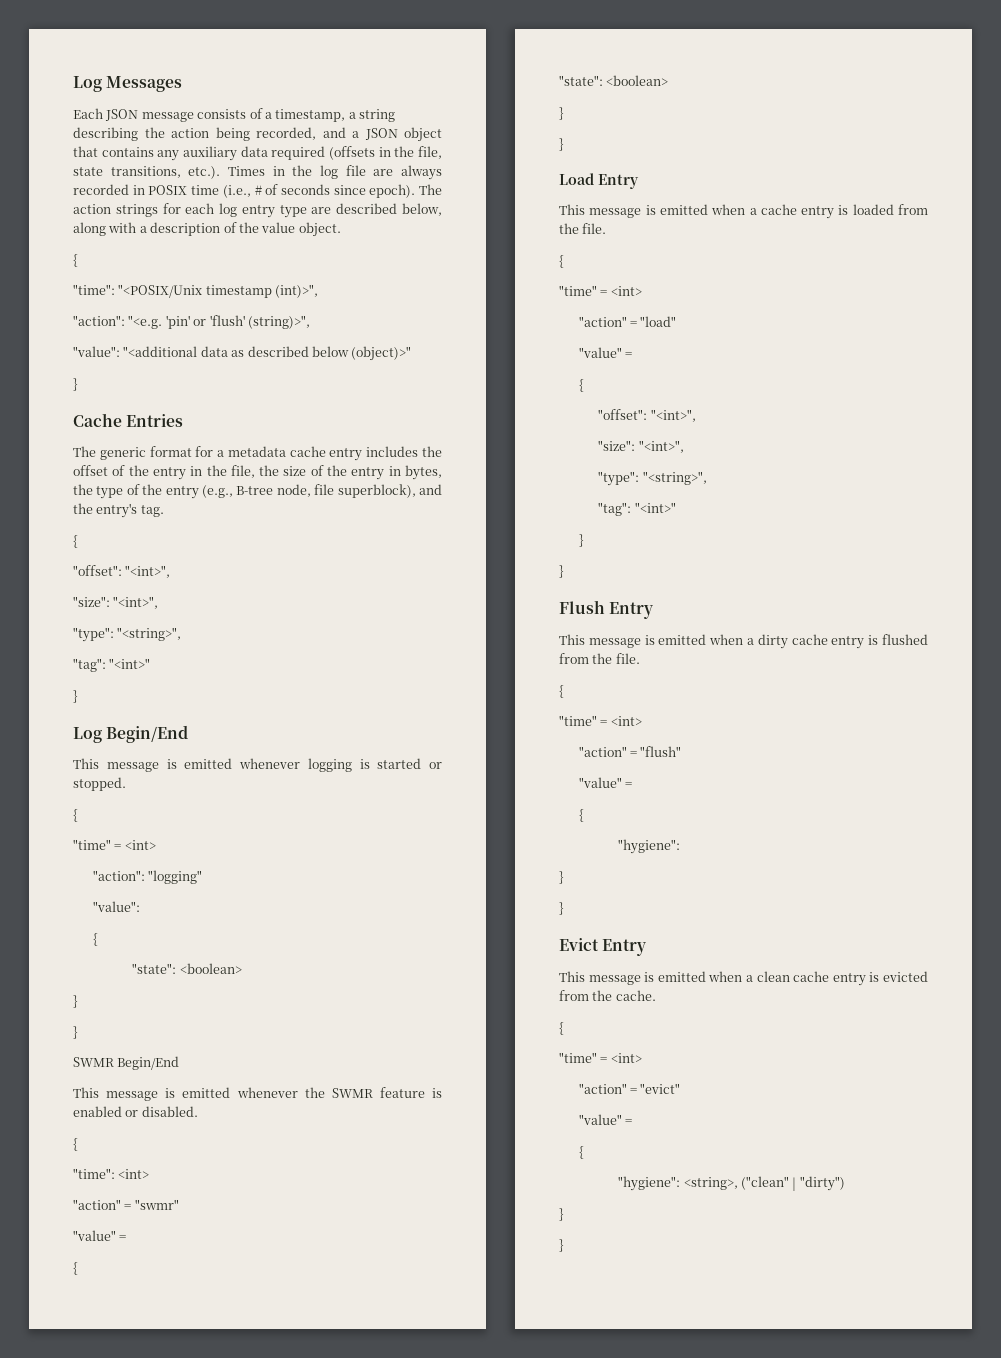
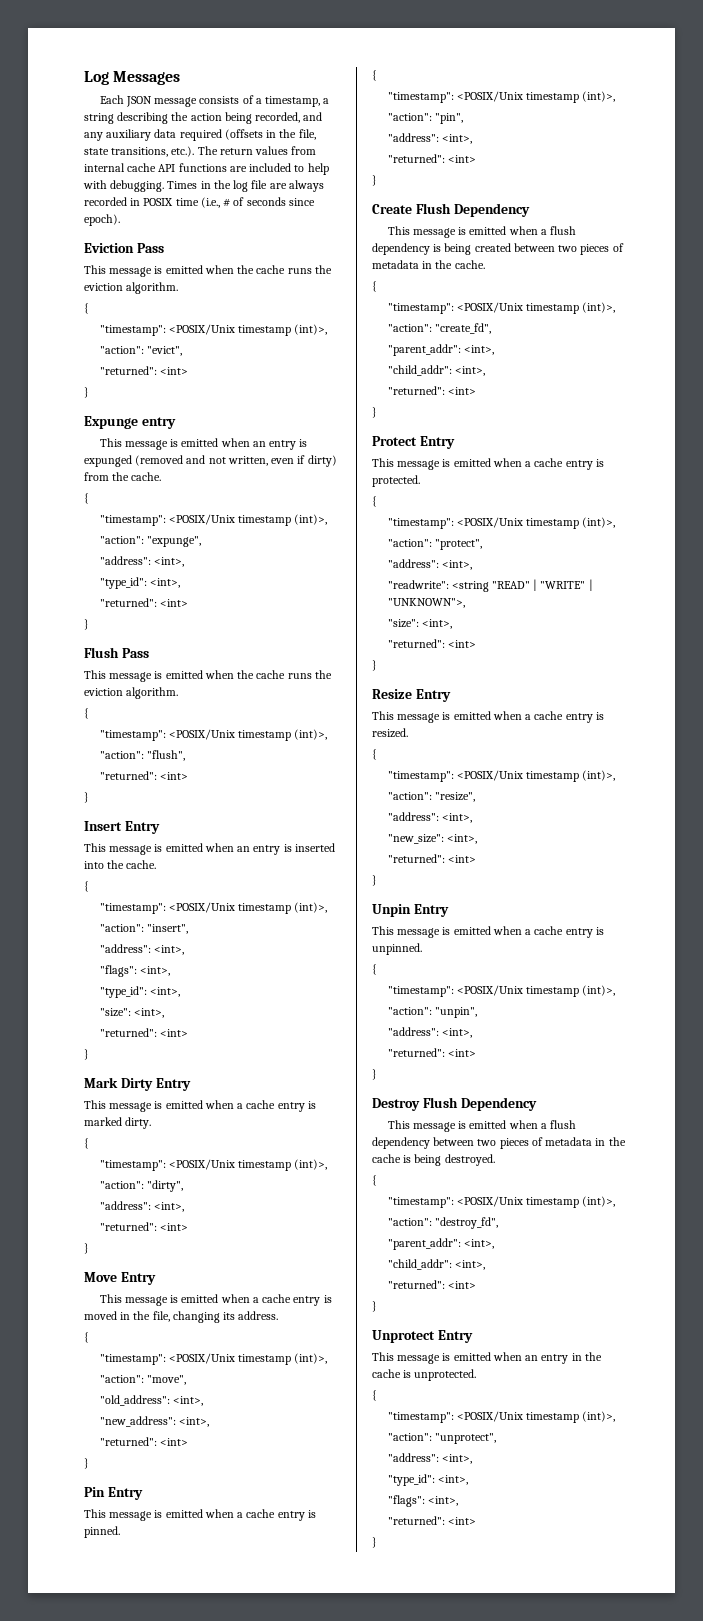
[352,127,442,142] [73,146,154,157] a JSON object that contains -> (323, 116) none
(221, 172) none -> [197,146,317,155] [84,163,329,175] [83,180,165,192] The return values from internal cache API functions are included to help with debugging.
[418,184,442,195] [73,203,442,218] [73,222,341,237] [73,254,78,267] [73,284,319,298] [73,315,310,329] [73,346,412,361] [73,378,78,391] [73,413,184,427] [73,446,442,461] [73,465,443,480] [73,484,442,499] [73,503,164,518] [73,535,78,548] [73,565,171,578] [73,596,159,609] [73,627,182,642] [73,658,151,672] [73,690,78,703] [73,725,189,743] [73,758,442,772] [73,777,126,791] [73,809,78,822] [73,839,156,850] [92,870,203,884] [92,901,140,912] [92,933,98,946] [132,963,242,974] [73,995,78,1008] [73,1026,78,1039] [73,1056,180,1070] [73,1087,442,1101] [73,1106,198,1117] [73,1138,78,1151] [73,1168,150,1179] [73,1199,179,1210] [73,1230,127,1241] [73,1262,78,1275] [559,75,669,86] [559,107,564,120] [559,138,564,151] [559,173,594,185] The action strings for each log entry type are described below, along with a description of the value object. // { // "time": "<POSIX/Unix timestamp (int)>", // "action": "<e.g. 'pin' or 'flush' (string)>", // "value": "<additional data as described below (object)>" // } // Cache Entries // The generic format for a metadata cache entry includes the offset of the entry in the file, the size of the entry in bytes, the type of the entry (e.g., B-tree node, file superblock), and the entry's tag. // { // "offset": "<int>", // "size": "<int>", // "type": "<string>", // "tag": "<int>" // } // Log Begin/End // This message is emitted whenever logging is started or stopped. // { // "time" = <int> // "action": "logging" // "value": // { // "state": <boolean> // } // } // SWMR Begin/End // This message is emitted whenever the SWMR feature is enabled or disabled. // { // "time": <int> // "action" = "swmr" // "value" = // { // "state": <boolean> // } // } // Load -> [84,243,164,253] [84,265,332,277] [84,282,179,294] [84,303,89,314] [99,324,328,336] [99,346,182,356] [99,366,188,375] [84,387,89,398] [84,416,176,429] [99,438,308,450] [84,455,337,467] [84,472,162,481] [84,493,89,504] [99,514,328,526] [99,536,201,547] [99,556,184,567] [99,577,180,589] [99,598,188,607] [84,619,89,630] [84,647,149,658] [84,670,332,682] [84,687,179,699] [84,708,89,719] [99,729,328,741] [99,750,185,761] [99,771,188,780] [84,792,89,803] [84,821,160,834] [84,843,335,855] [84,860,157,869] [84,881,89,892] [99,902,328,914] [99,924,188,934] [99,944,184,955] [99,965,170,977] [99,986,180,998] [99,1008,164,1018] [99,1028,188,1037] [84,1049,89,1060] [84,1077,153,1091] // Eviction Pass // This message is emitted when the cache runs the eviction algorithm. // { // "timestamp": <POSIX/Unix timestamp (int)>, // "action": "evict", // "returned": <int> // } // Expunge entry // This message is emitted when an entry is expunged (removed and not written, even if dirty) from the cache. // { // "timestamp": <POSIX/Unix timestamp (int)>, // "action": "expunge", // "address": <int>, // "type_id": <int>, // "returned": <int> // } // Flush Pass // This message is emitted when the cache runs the eviction algorithm. // { // "timestamp": <POSIX/Unix timestamp (int)>, // "action": "flush", // "returned": <int> // } // Insert Entry // This message is emitted when an entry is inserted into the cache. // { // "timestamp": <POSIX/Unix timestamp (int)>, // "action": "insert", // "address": <int>, // "flags": <int>, // "type_id": <int>, // "size": <int>, // "returned": <int> // } // Mark Dirty
[852,204,928,215] [559,223,607,234] [559,255,564,268] [559,285,642,296] [578,316,677,327] [578,347,633,358] [578,379,584,392] [598,409,696,422] [598,440,684,453] [598,471,707,486] [598,502,676,516] [578,534,584,547] [559,565,564,578] [559,600,654,619] [559,634,928,649] [559,653,640,664] [559,685,564,698] [559,715,642,726] [578,746,682,757] [578,777,633,788] [578,809,584,822] [618,839,681,854] [559,871,564,884] [559,902,564,915] [559,938,647,956] [559,971,928,986] [559,990,656,1001] [559,1022,564,1035] [559,1052,642,1063] [578,1083,681,1094] [578,1114,633,1125] [578,1146,584,1159] [618,1176,845,1191] [559,1208,564,1221] loaded from the file. // { // "time" = <int> // "action" = "load" // "value" = // { // "offset": "<int>", // "size": "<int>", // "type": "<string>", // "tag": "<int>" // } // } // Flush Entry // This message is emitted when a dirty cache entry is flushed from the file. // { // "time" = <int> // "action" = "flush" // "value" = // { // "hygiene": // } // } // Evict Entry // This message is emitted when a clean cache entry is evicted from the cache. // { // "time" = <int> // "action" = "evict" // "value" = // { // "hygiene": <string>, ("clean" | "dirty") // } -> [84,1117,152,1129] [84,1138,89,1149] [99,1159,328,1171] [99,1180,183,1192] [99,1201,184,1212] [99,1222,188,1231] [84,1243,89,1254] [84,1272,156,1285] [99,1294,332,1306] [84,1311,279,1323] [84,1332,89,1343] [99,1353,328,1365] [99,1375,186,1385] [99,1395,203,1406] [99,1416,209,1427] [99,1437,188,1446] [84,1458,89,1469] [84,1487,143,1500] [84,1509,316,1521] [84,1526,120,1538] [372,70,377,81] [387,91,616,103] [387,113,463,124] [387,133,472,144] [387,154,476,163] [372,175,377,186] [372,203,530,217] [387,226,577,238] [372,243,624,255] [372,260,485,269] [372,281,377,292] [387,302,616,314] [387,323,491,334] [387,344,494,356] [387,365,485,376] [387,386,476,395] [372,407,377,418] [372,436,455,449] [372,458,604,470] [372,475,420,487] [372,496,377,507] [387,517,616,529] [387,539,482,550] [387,559,472,570] [387,579,593,592] [387,598,465,608] [387,619,452,629] [387,639,476,648] [372,660,377,671] [372,689,451,702] [372,711,604,723] [372,728,408,738] [372,749,377,760] [387,770,616,782] [387,792,475,802] [387,812,472,823] [387,834,477,844] [387,854,476,863] [372,875,377,886] [372,904,449,917] [372,926,604,938] [372,943,422,955] [372,964,377,975] [387,985,616,997] [387,1007,477,1018] [387,1027,472,1038] [387,1048,476,1057] [372,1069,377,1080] [372,1097,537,1111] [387,1120,577,1132] [372,1137,626,1149] [372,1154,495,1166] [372,1175,377,1186] [387,1196,616,1208] [387,1217,498,1229] [387,1238,494,1250] [387,1259,485,1270] [387,1280,476,1289] [372,1301,377,1312] [372,1330,473,1343] [372,1352,602,1364] [372,1369,477,1381] [372,1390,377,1401] [387,1411,616,1423] [387,1433,496,1444] [387,1453,472,1464] [387,1474,468,1486] [387,1495,458,1507] [387,1516,476,1525] marked dirty. // { // "timestamp": <POSIX/Unix timestamp (int)>, // "action": "dirty", // "address": <int>, // "returned": <int> // } // Move Entry // This message is emitted when a cache entry is moved in the file, changing its address. // { // "timestamp": <POSIX/Unix timestamp (int)>, // "action": "move", // "old_address": <int>, // "new_address": <int>, // "returned": <int> // } // Pin Entry // This message is emitted when a cache entry is pinned. // { // "timestamp": <POSIX/Unix timestamp (int)>, // "action": "pin", // "address": <int>, // "returned": <int> // } // Create Flush Dependency // This message is emitted when a flush dependency is being created between two pieces of metadata in the cache. // { // "timestamp": <POSIX/Unix timestamp (int)>, // "action": "create_fd", // "parent_addr": <int>, // "child_addr": <int>, // "returned": <int> // } // Protect Entry // This message is emitted when a cache entry is protected. // { // "timestamp": <POSIX/Unix timestamp (int)>, // "action": "protect", // "address": <int>, // "readwrite": <string "READ" | "WRITE" | "UNKNOWN">, // "size": <int>, // "returned": <int> // } // Resize Entry // This message is emitted when a cache entry is resized. // { // "timestamp": <POSIX/Unix timestamp (int)>, // "action": "resize", // "address": <int>, // "new_size": <int>, // "returned": <int> // } // Unpin Entry // This message is emitted when a cache entry is unpinned. // { // "timestamp": <POSIX/Unix timestamp (int)>, // "action": "unpin", // "address": <int>, // "returned": <int> // } // Destroy Flush Dependency // This message is emitted when a flush dependency between two pieces of metadata in the cache is being destroyed. // { // "timestamp": <POSIX/Unix timestamp (int)>, // "action": "destroy_fd", // "parent_addr": <int>, // "child_addr": <int>, // "returned": <int> // } // Unprotect Entry // This message is emitted when an entry in the cache is unprotected. // { // "timestamp": <POSIX/Unix timestamp (int)>, // "action": "unprotect", // "address": <int>, // "type_id": <int>, // "flags": <int>, // "returned": <int>

